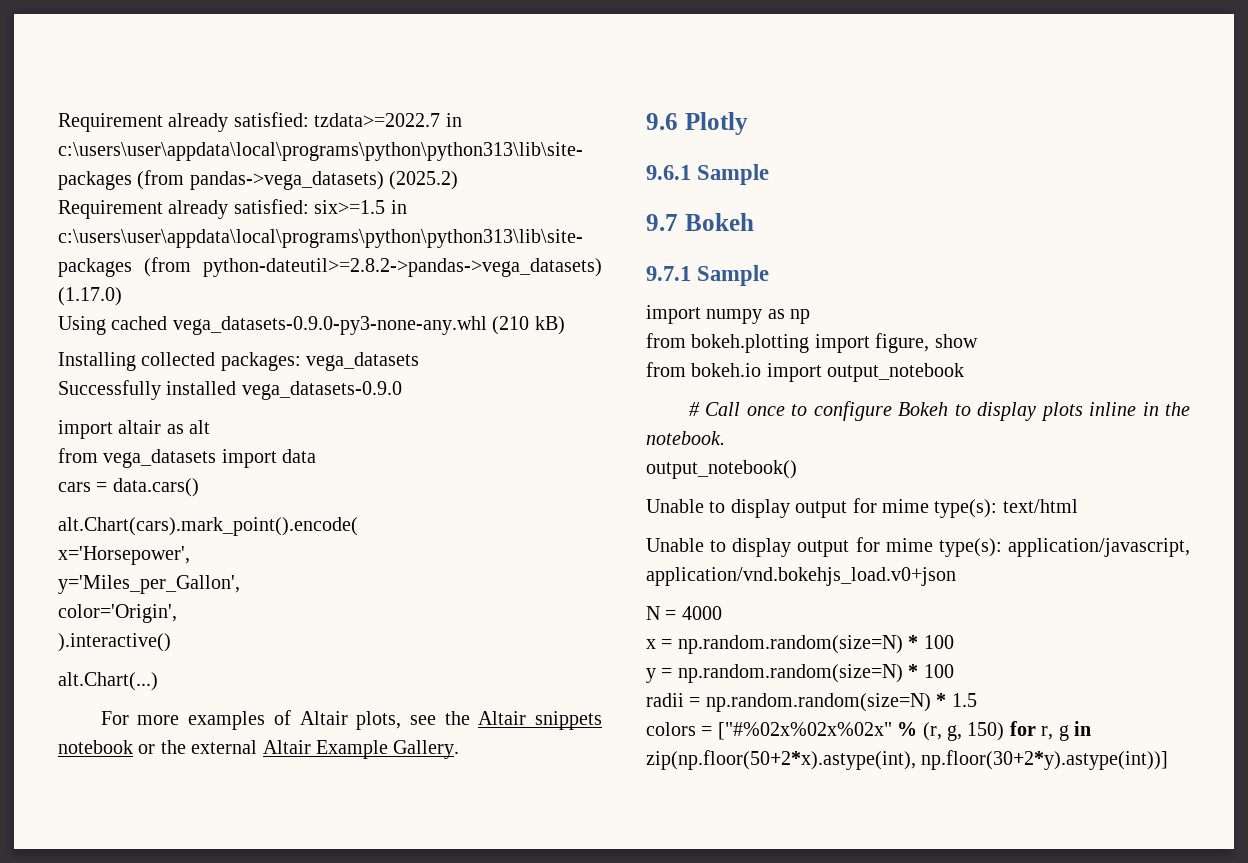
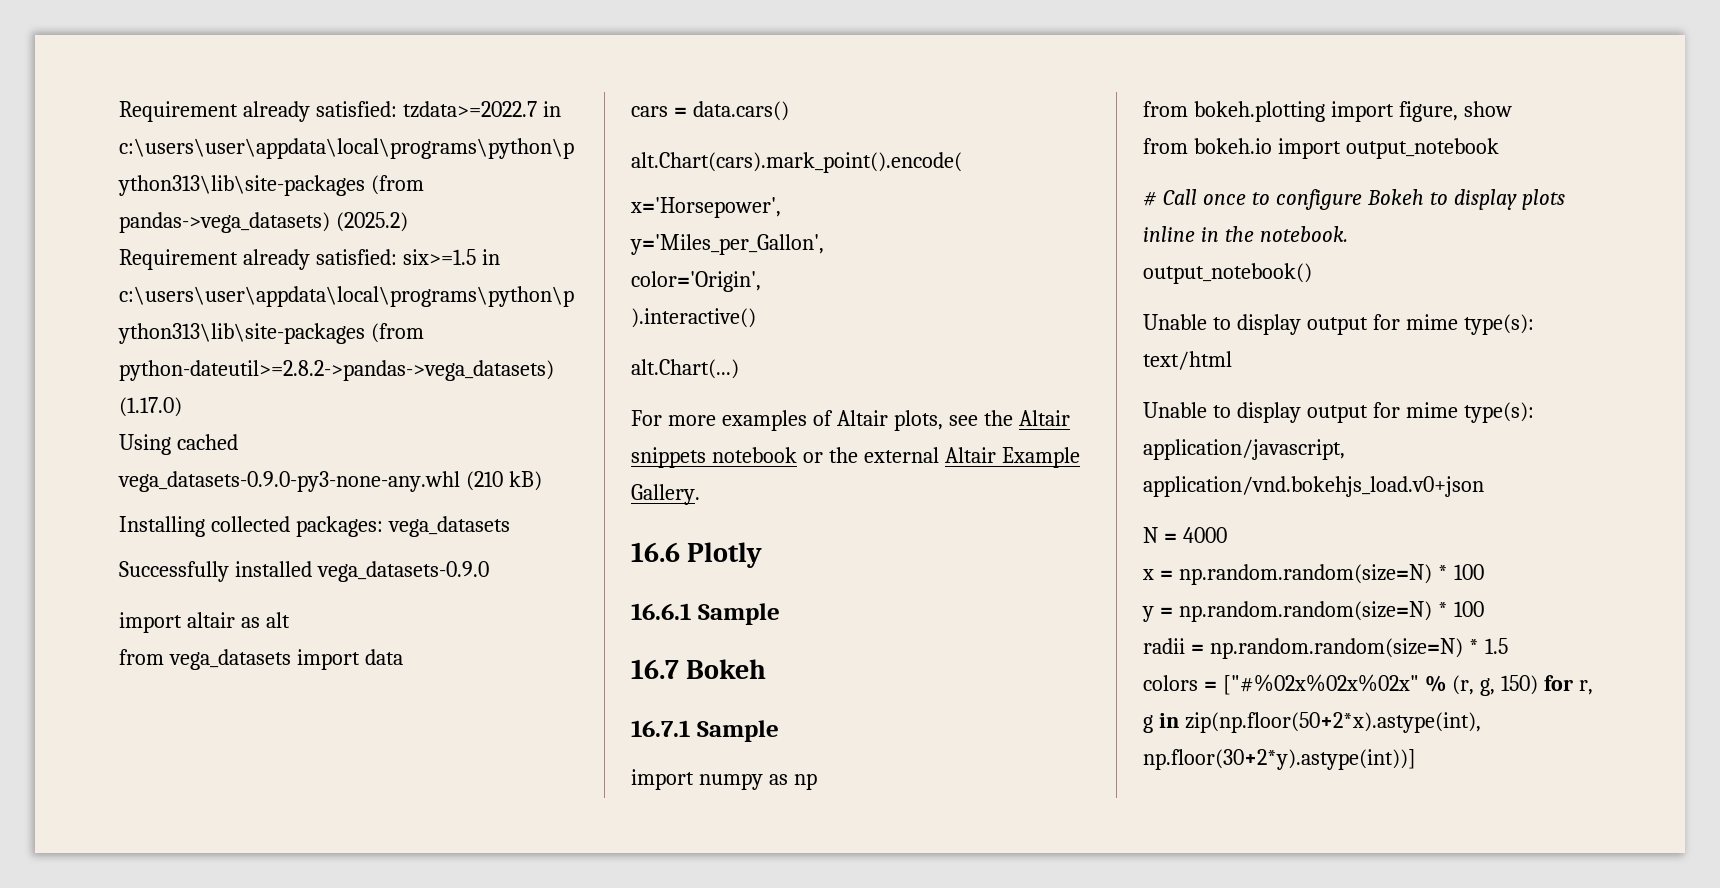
[646,113,678,130] 9.6 -> [631,542,680,562] 16.6
[646,164,770,185] [646,214,678,231] 9.6.1 Sample // 9.7 -> [631,603,780,625] [631,659,679,679] 16.6.1 Sample // 16.7
[646,266,691,281] 9.7.1 -> [631,720,690,737] 16.7.1

